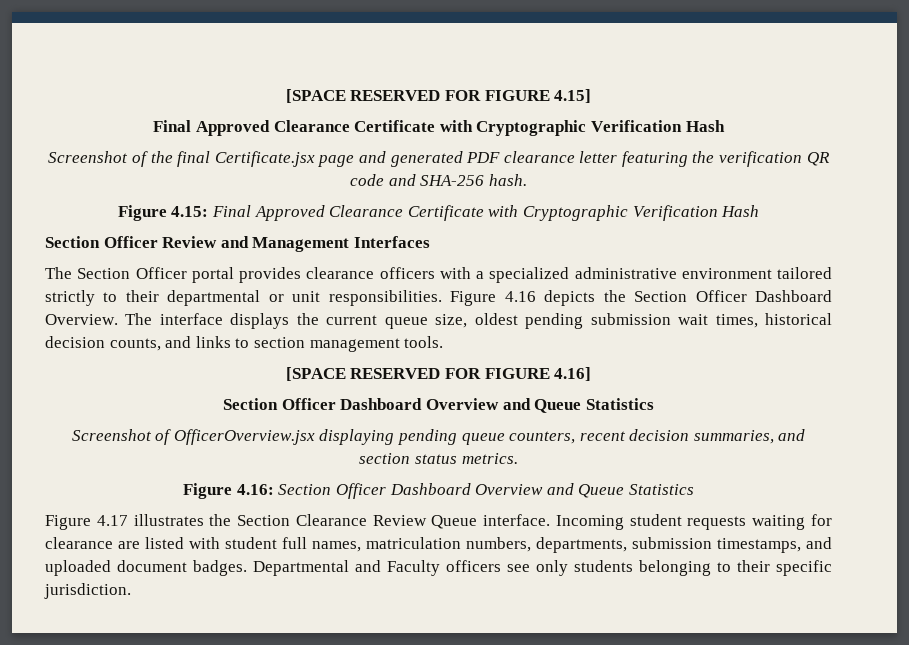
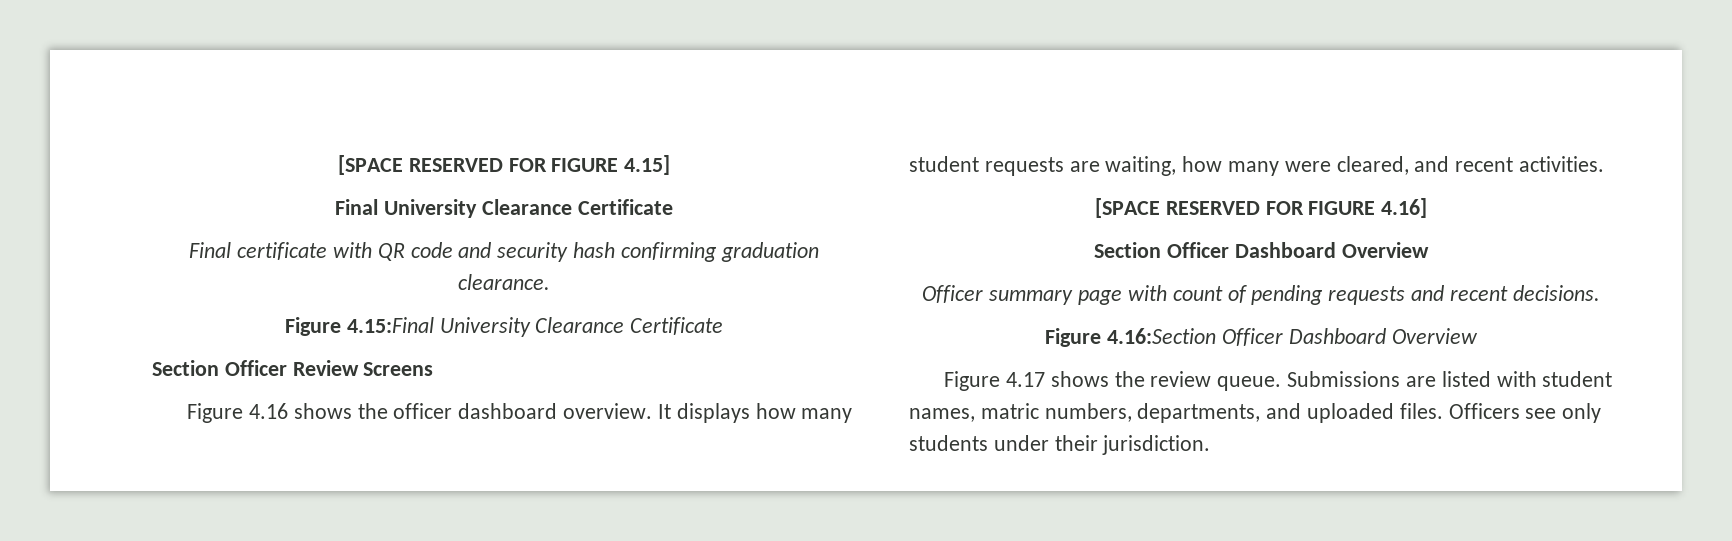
[196,120,725,136] [48,151,830,167] [350,174,527,186] [117,205,760,221] [45,236,430,252] [45,267,832,283] [45,290,832,306] [45,313,832,329] [45,336,444,352] Approved Clearance Certificate with Cryptographic Verification Hash // Screenshot of the final Certificate.jsx page and generated PDF clearance letter featuring the verification QR code and SHA-256 hash. // Figure 4.15: Final Approved Clearance Certificate with Cryptographic Verification Hash // Section Officer Review and Management Interfaces // The Section Officer portal provides clearance officers with a specialized administrative environment tailored strictly to their departmental or unit responsibilities. Figure 4.16 depicts the Section Officer Dashboard Overview. The interface displays the current queue size, oldest pending submission wait times, historical decision counts, and links to section management tools. -> [384,199,673,218] [189,242,819,262] [458,274,550,290] [284,317,724,337] [152,360,434,376] [187,403,853,423] [909,156,1605,176] University Clearance Certificate // Final certificate with QR code and security hash confirming graduation clearance. // Figure 4.15:Final University Clearance Certificate // Section Officer Review Screens // Figure 4.16 shows the officer dashboard overview. It displays how many student requests are waiting, how many were cleared, and recent activities.
[502,398,654,413] [71,429,806,445] [359,453,518,464] [183,483,694,499] and Queue Statistics // Screenshot of OfficerOverview.jsx displaying pending queue counters, recent decision summaries, and section status metrics. // Figure 4.16: Section Officer Dashboard Overview and Queue Statistics -> [922,285,1600,305] [1045,328,1478,347] // Officer summary page with count of pending requests and recent decisions. // Figure 4.16:Section Officer Dashboard Overview
[133,514,832,530] [45,537,832,553] [45,560,832,576] illustrates the Section Clearance Review Queue interface. Incoming student requests waiting for clearance are listed with student full names, matriculation numbers, departments, submission timestamps, and uploaded document badges. Departmental and Faculty officers see only students belonging to their specific -> [1050,371,1613,391] [909,403,1602,423] [909,435,1098,451] shows the review queue. Submissions are listed with student names, matric numbers, departments, and uploaded files. Officers see only students under their

